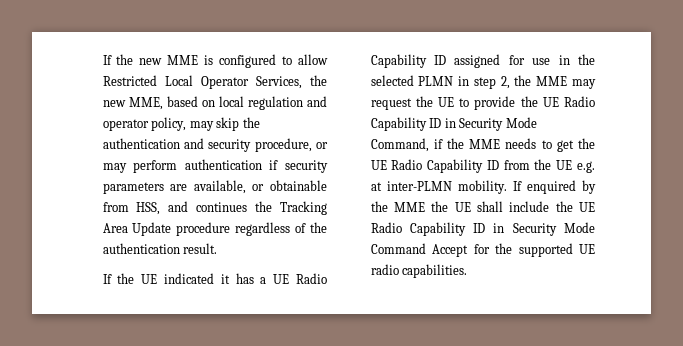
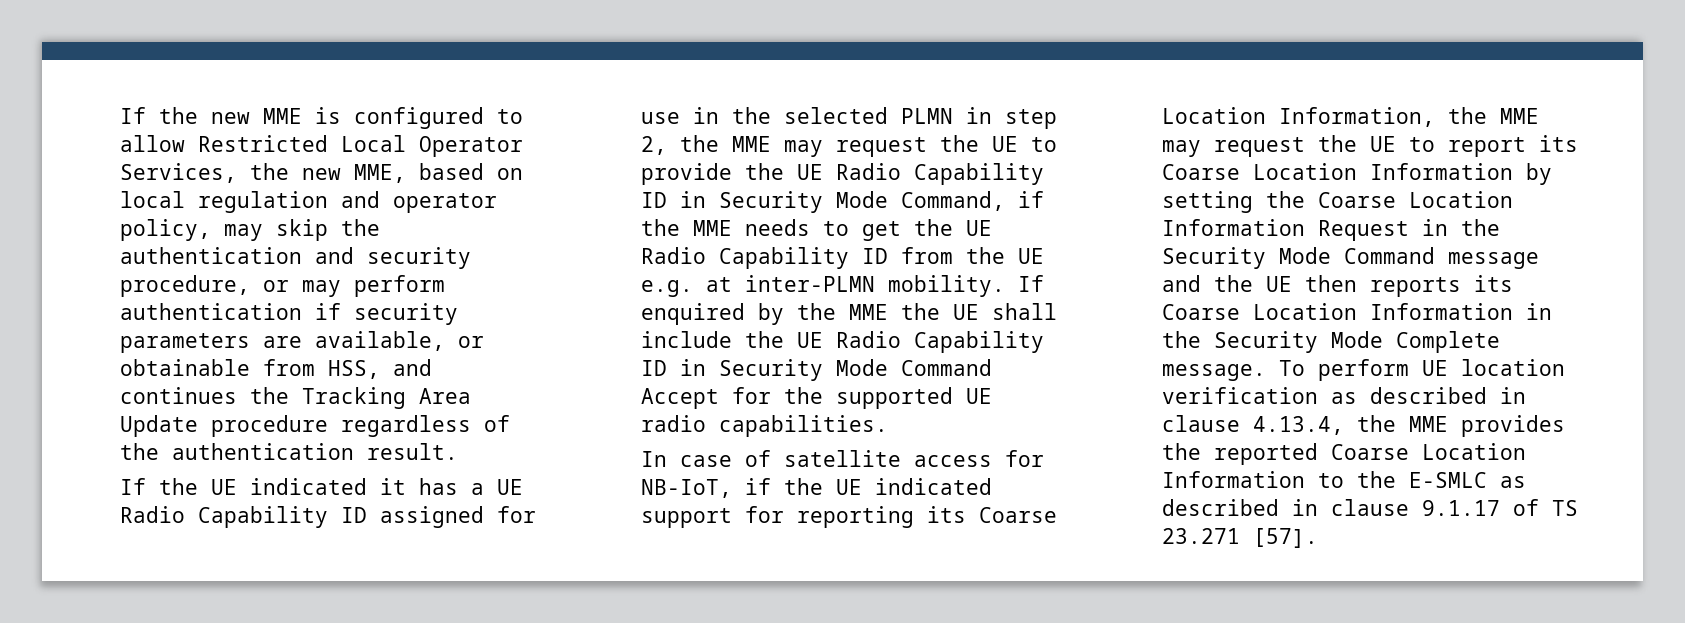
(468, 271) none -> [641,450,1045,467] [641,478,993,498] [641,506,1058,528] [1162,107,1540,127] [1162,135,1579,157] [1162,163,1553,185] [1162,191,1514,213] [1162,219,1501,241] [1162,247,1540,269] [1162,275,1514,297] [1162,303,1553,320] [1162,331,1501,353] [1162,359,1566,381] [1162,387,1527,404] [1162,415,1566,437] [1162,443,1527,465] [1162,471,1527,488] [1162,499,1579,516] [1162,528,1319,548] // In case of satellite access for NB-IoT, if the UE indicated support for reporting its Coarse Location Information, the MME may request the UE to report its Coarse Location Information by setting the Coarse Location Information Request in the Security Mode Command message and the UE then reports its Coarse Location Information in the Security Mode Complete message. To perform UE location verification as described in clause 4.13.4, the MME provides the reported Coarse Location Information to the E-SMLC as described in clause 9.1.17 of TS 23.271 [57].

